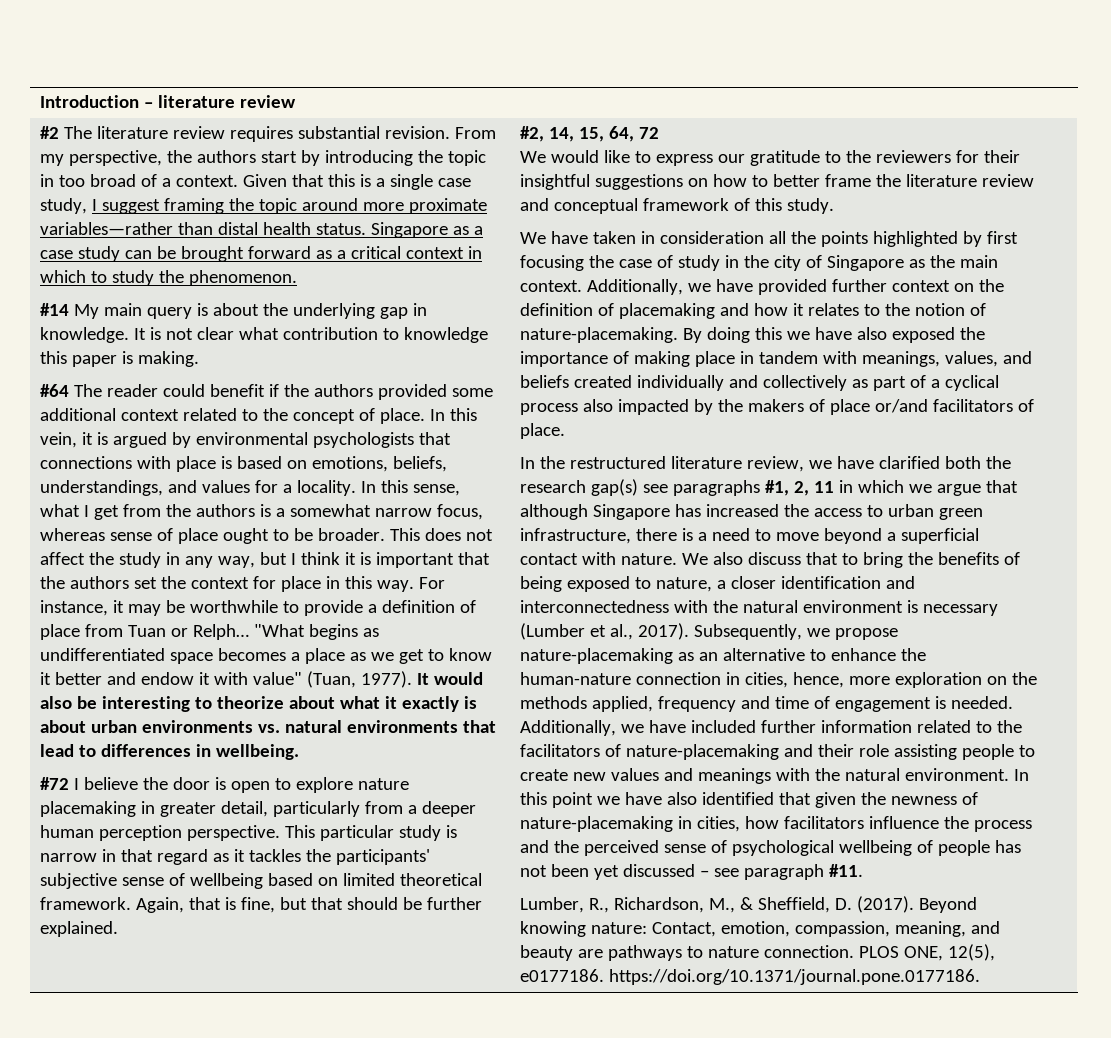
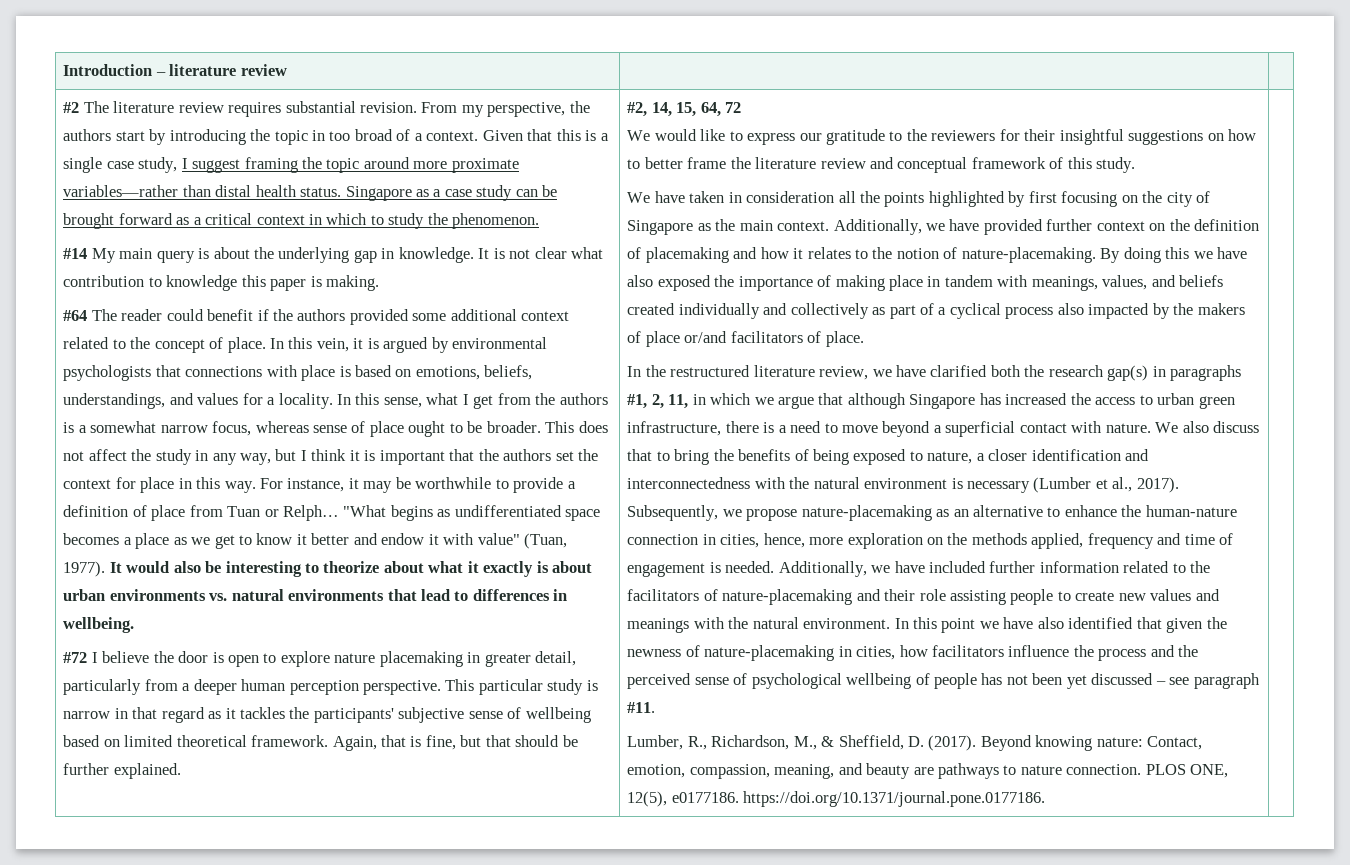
[588,255,739,271] the case of study in -> [1121,195,1138,203] on
[642,484,668,493] see -> [1152,366,1166,377] in
[813,481,834,493] 11 -> [668,394,689,409] 11,

